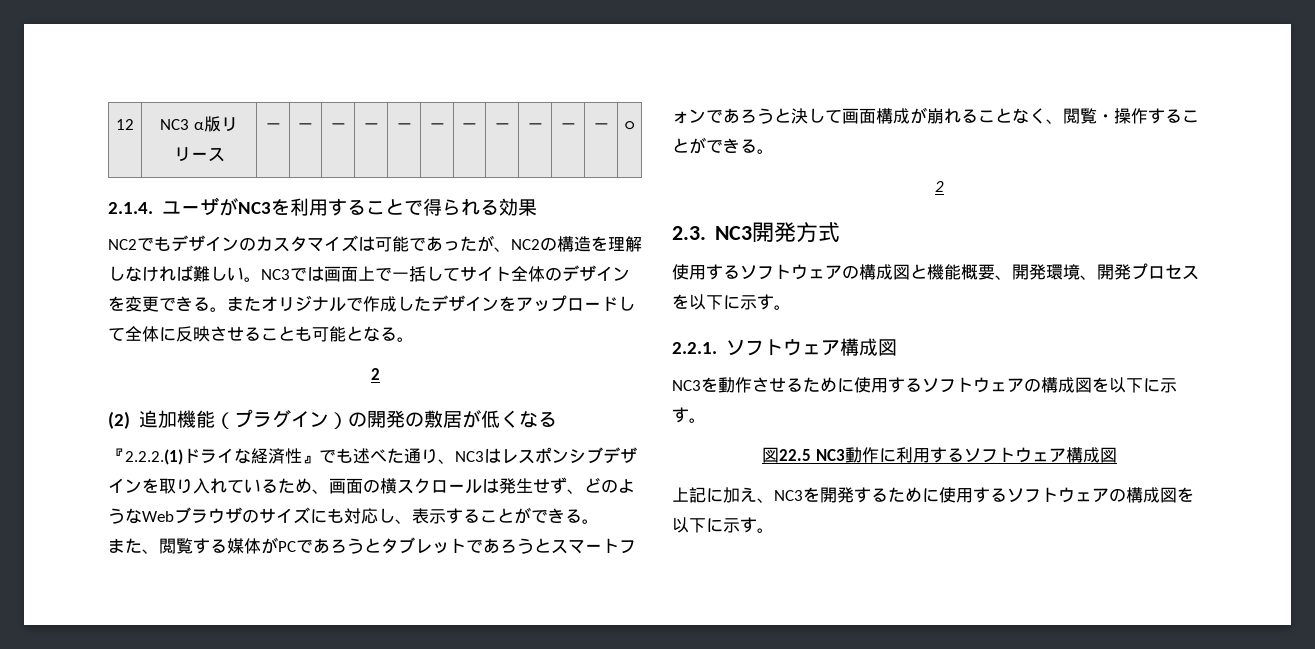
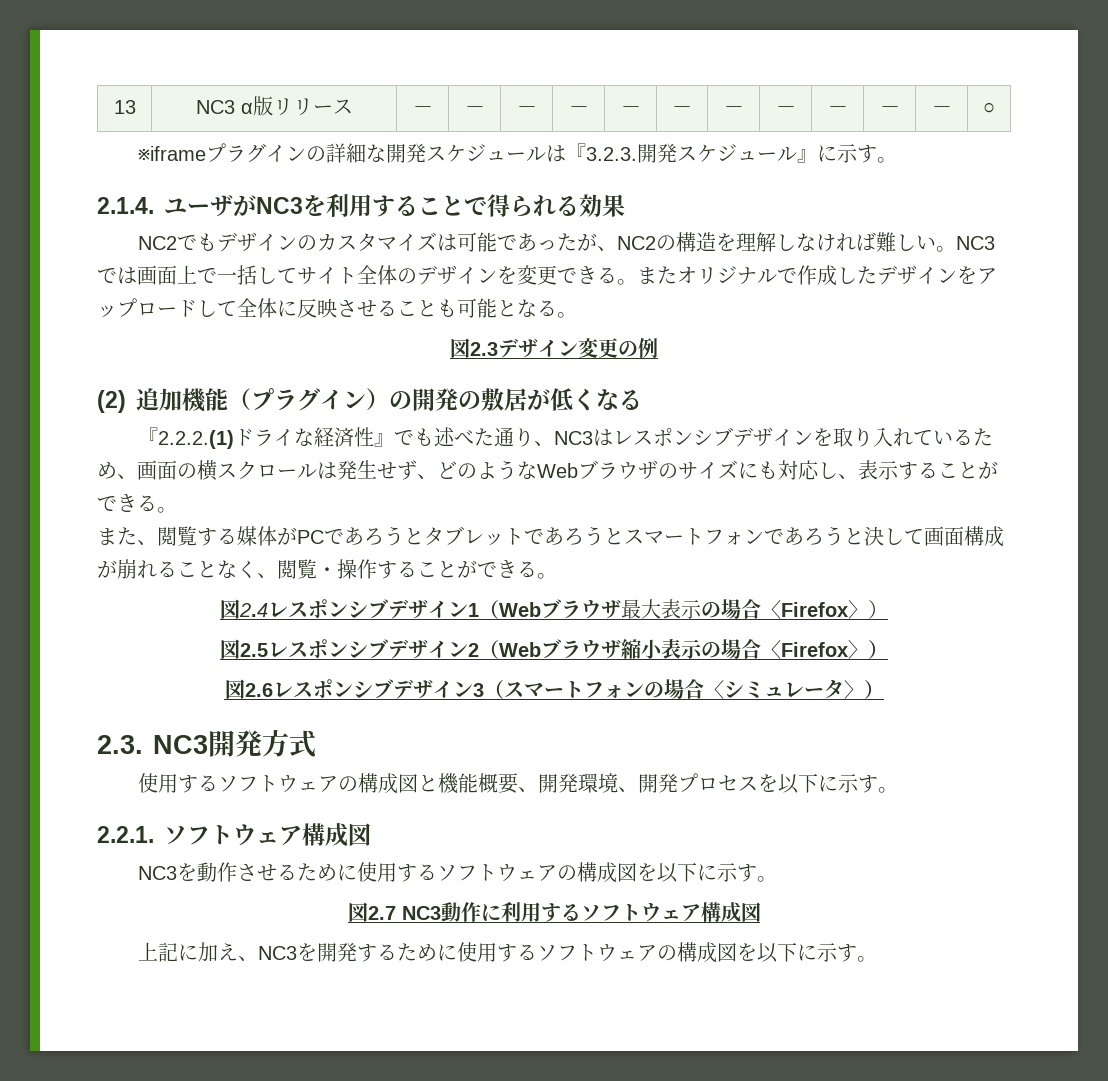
[116,119,134,130] 12 -> [113,100,136,114] 13
(635, 125) none -> [138,143,898,163] // ※iframeプラグインの詳細な開発スケジュールは『3.2.3.開発スケジュール』に示す。
[371,368,380,380] 2 -> [450,337,658,358] 図2.3デザイン変更の例
[935,181,944,192] 2 -> [220,599,888,619] [220,639,888,659] [224,679,884,699] 図2.4レスポンシブデザイン1（Webブラウザ最大表示の場合〈Firefox〉） // 図2.5レスポンシブデザイン2（Webブラウザ縮小表示の場合〈Firefox〉） // 図2.6レスポンシブデザイン3（スマートフォンの場合〈シミュレータ〉）
[779,449,812,461] 22.5 -> [367,906,396,920] 2.7

